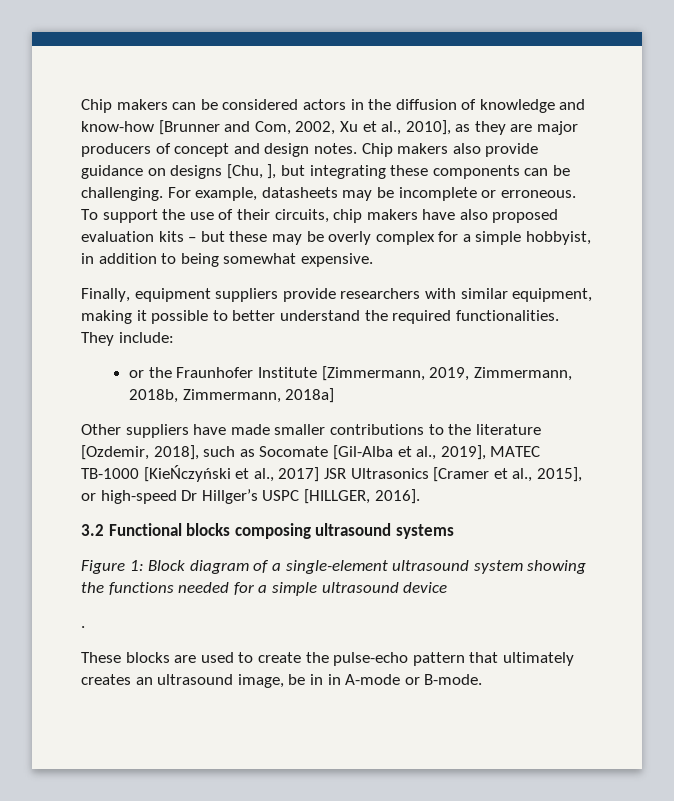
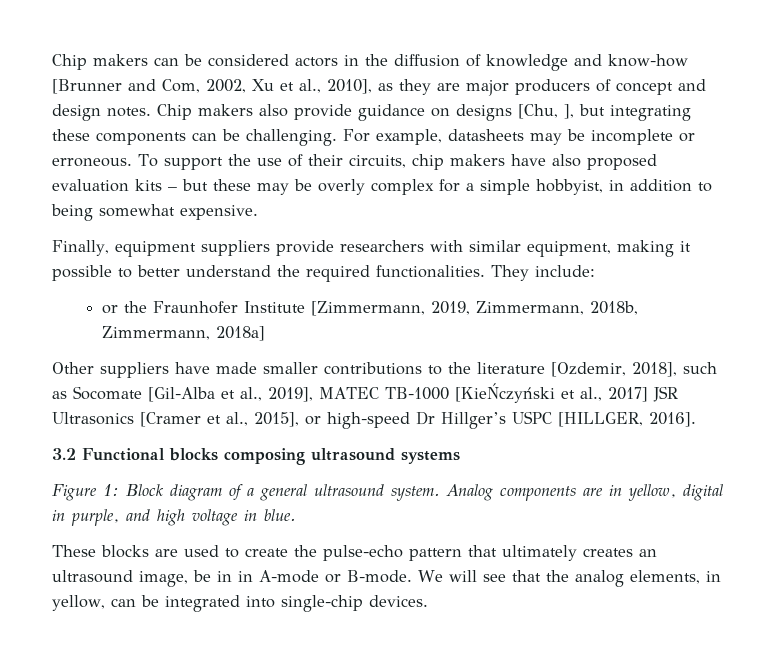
[285,560,587,574] [81,582,448,596] [81,626,85,628] single-element ultrasound system showing the functions needed for a simple ultrasound device // . -> [260,484,723,501] [52,509,296,526] general ultrasound system. Analog components are in yellow, digital in purple, and high voltage in blue.
(483, 679) none -> [418,570,721,587] [52,595,428,612] We will see that the analog elements, in yellow, can be integrated into single-chip devices.

